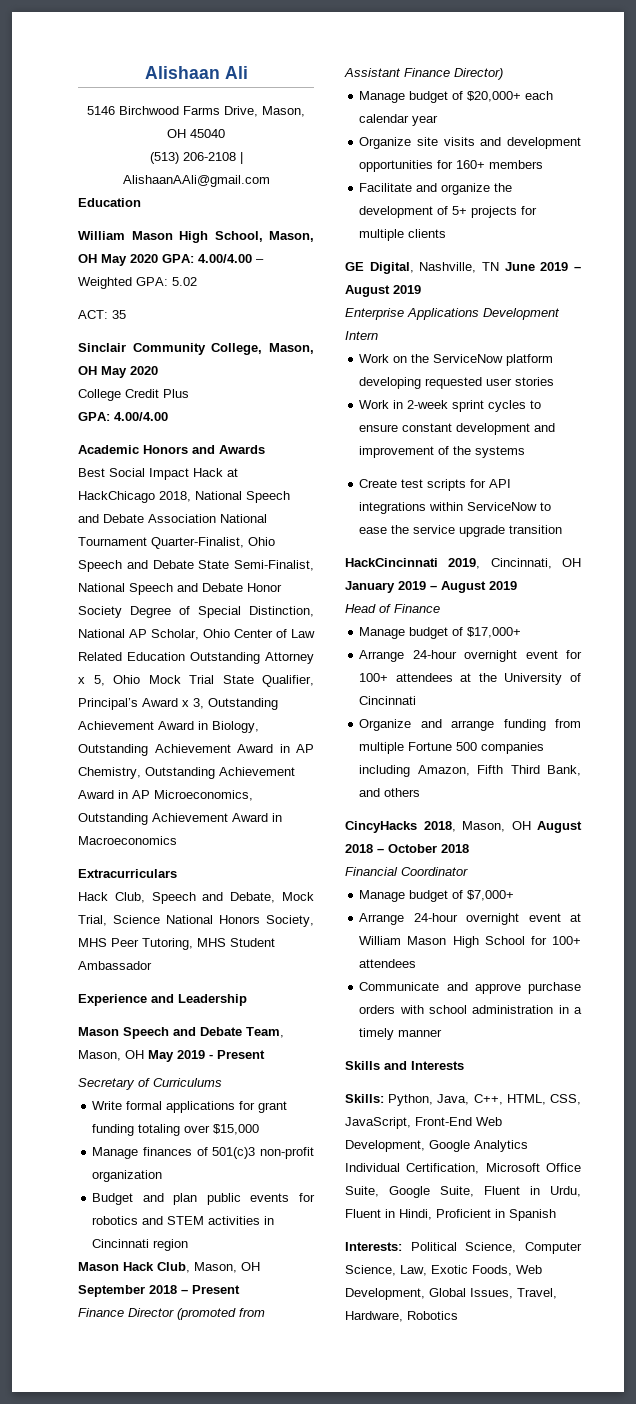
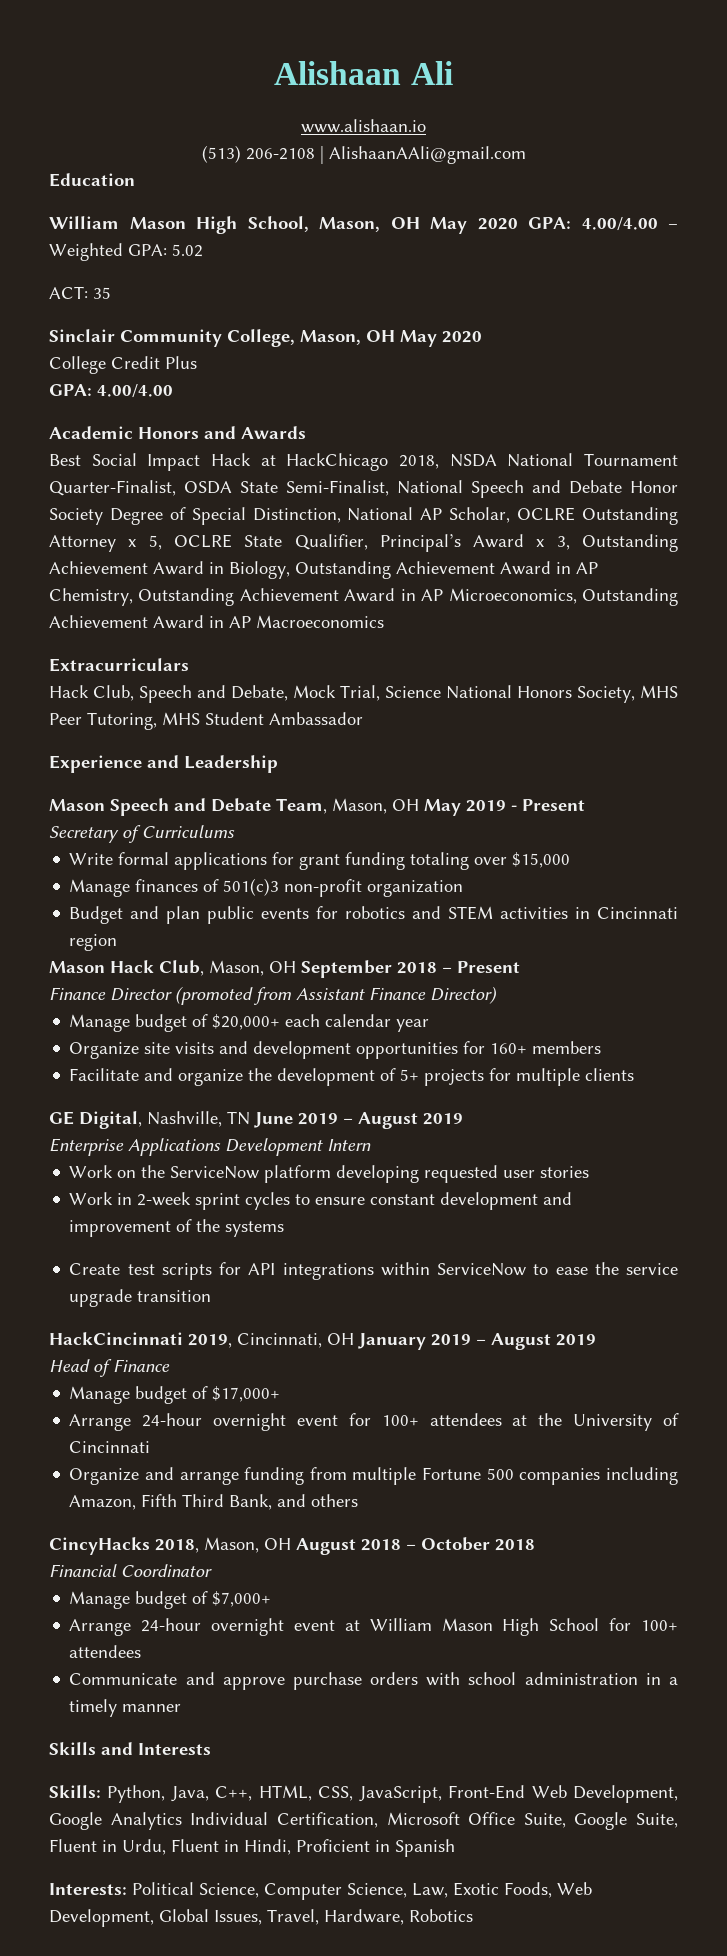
[87,106,305,117] [167,129,225,138] 5146 Birchwood Farms Drive, Mason, OH 45040 -> [301,119,426,133] www.alishaan.io
[195,491,290,503] [78,514,267,523] [78,537,275,549] [78,560,194,572] National Speech and Debate Association National Tournament Quarter-Finalist, Ohio Speech and Debate -> [449,453,678,467] [49,480,232,496] NSDA National Tournament Quarter-Finalist, OSDA
[203,629,315,638] [78,652,185,661] Ohio Center of Law Related Education -> [517,507,576,521] OCLRE
[113,675,214,684] Ohio Mock Trial -> [173,534,232,548] OCLRE
(282, 817) none -> [229,616,251,628] AP

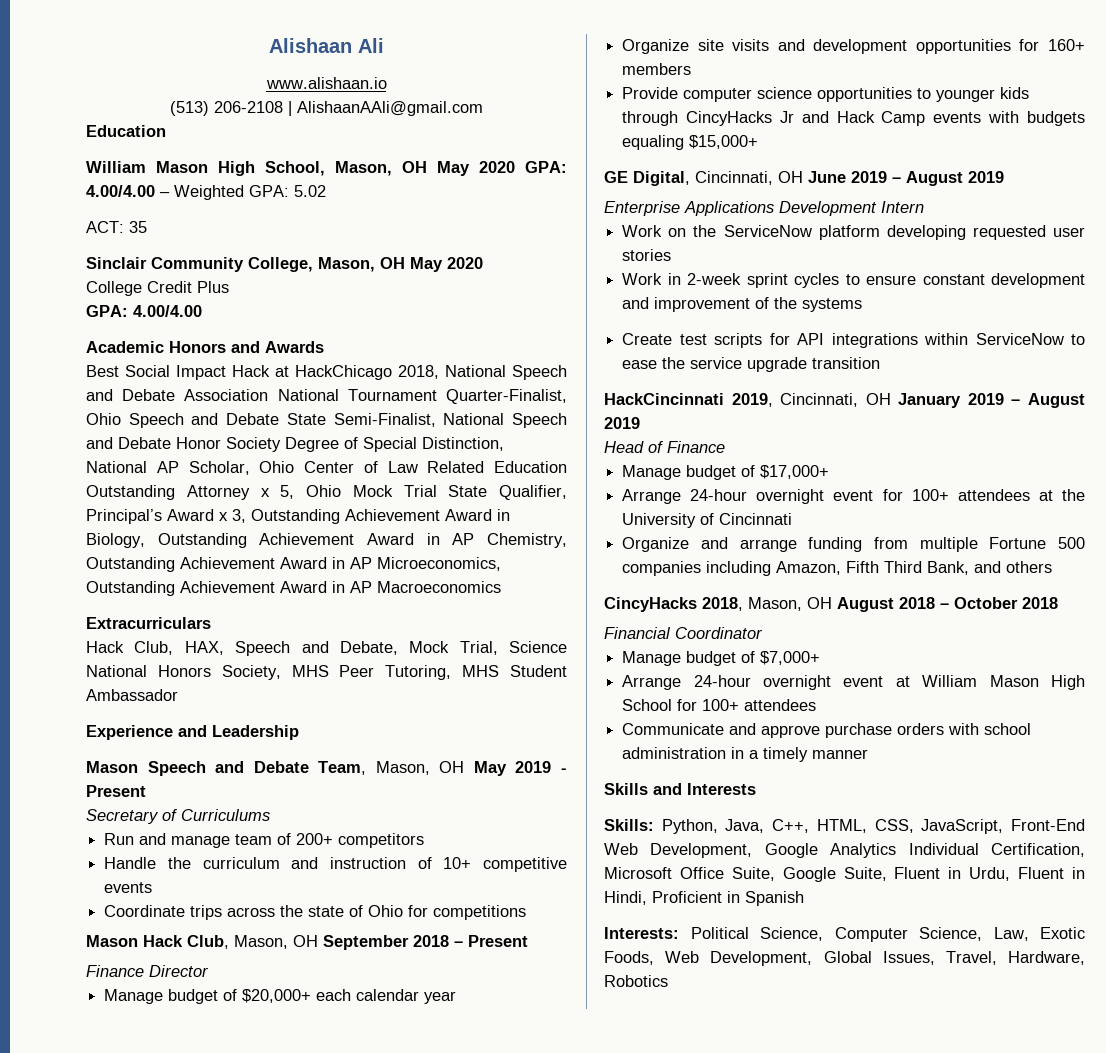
[449,453,678,467] [49,480,232,496] NSDA National Tournament Quarter-Finalist, OSDA -> [445,365,567,380] [86,389,567,404] [86,413,280,428] National Speech and Debate Association National Tournament Quarter-Finalist, Ohio Speech and Debate
[517,507,576,521] OCLRE -> [259,461,567,473] Ohio Center of Law Related Education
[173,534,232,548] OCLRE -> [306,485,437,497] Ohio Mock Trial
(134, 693) none -> [184,641,224,655] HAX,
[69,852,571,870] [69,878,464,897] [69,906,678,924] [69,934,118,951] Write formal applications for grant funding totaling over $15,000 // Manage finances of 501(c)3 non-profit organization // Budget and plan public events for robotics and STEM activities in Cincinnati region -> [104,833,425,848] [104,857,567,872] [104,882,153,893] [104,905,527,920] Run and manage team of 200+ competitors // Handle the curriculum and instruction of 10+ competitive events // Coordinate trips across the state of Ohio for competitions
[175,986,497,1005] (promoted from Assistant Finance Director) -> (209, 971) none
[69,1068,635,1086] Facilitate and organize the development of 5+ projects for multiple clients -> [622,87,1030,102] [622,111,1085,126] [622,135,759,150] Provide computer science opportunities to younger kids through CincyHacks Jr and Hack Camp events with budgets equaling $15,000+
[147,1111,250,1127] Nashville, TN -> [695,171,803,185] Cincinnati, OH

